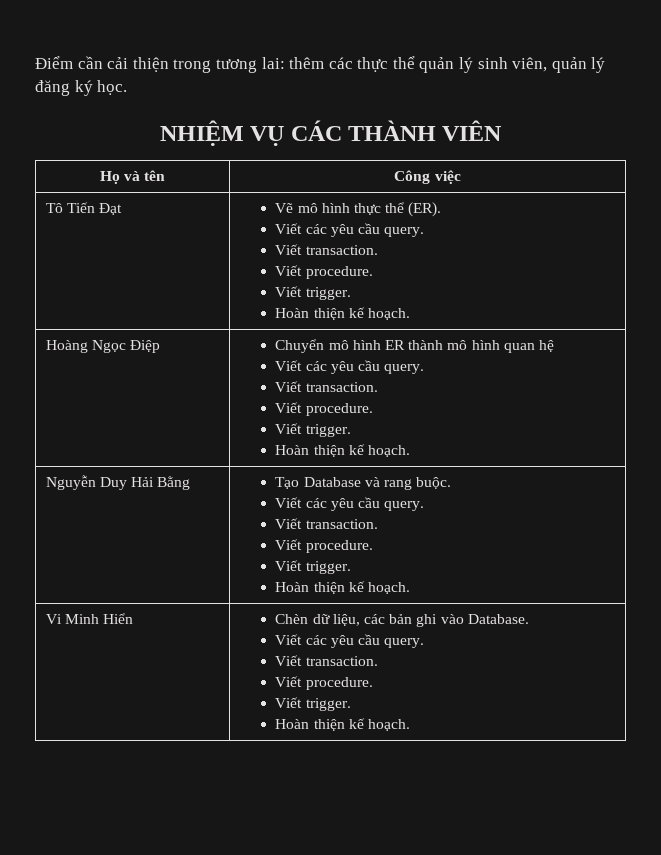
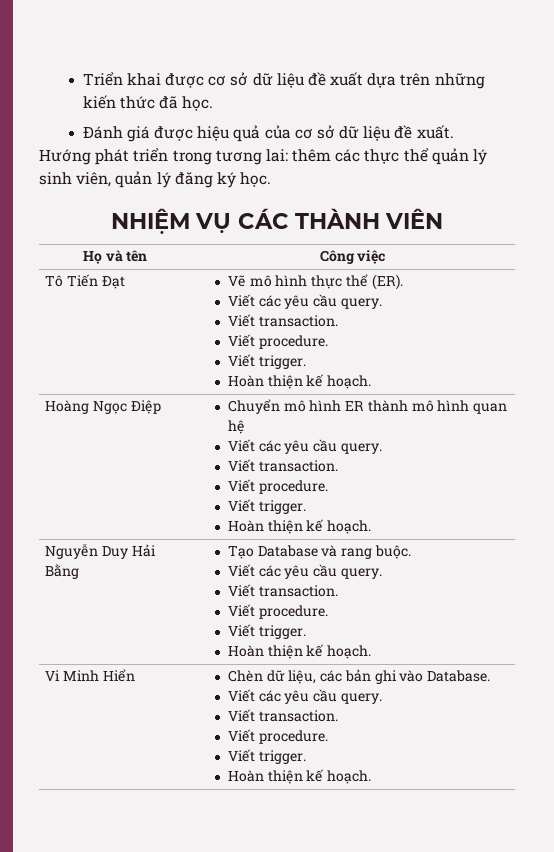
[35,56,169,72] Điểm cần cải thiện -> [82,72,485,89] [82,95,214,111] [82,125,454,142] [39,148,169,165] Triển khai được cơ sở dữ liệu đề xuất dựa trên những kiến thức đã học. // Đánh giá được hiệu quả của cơ sở dữ liệu đề xuất. // Hướng phát triển

